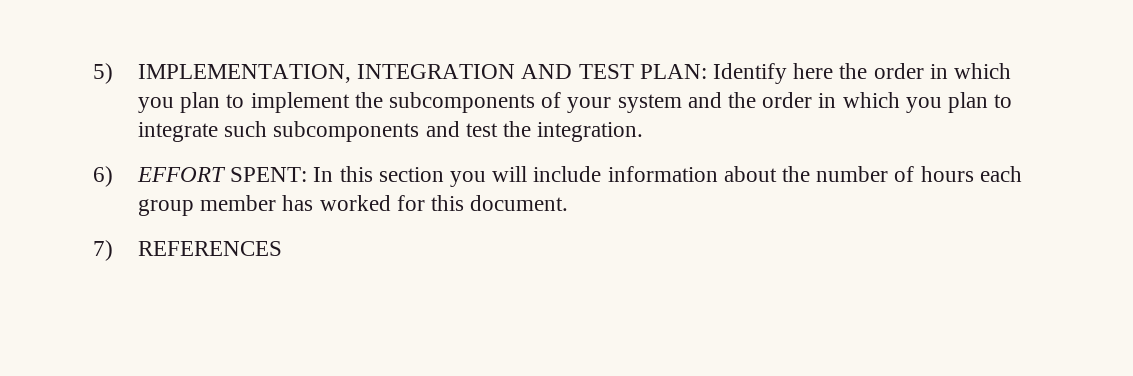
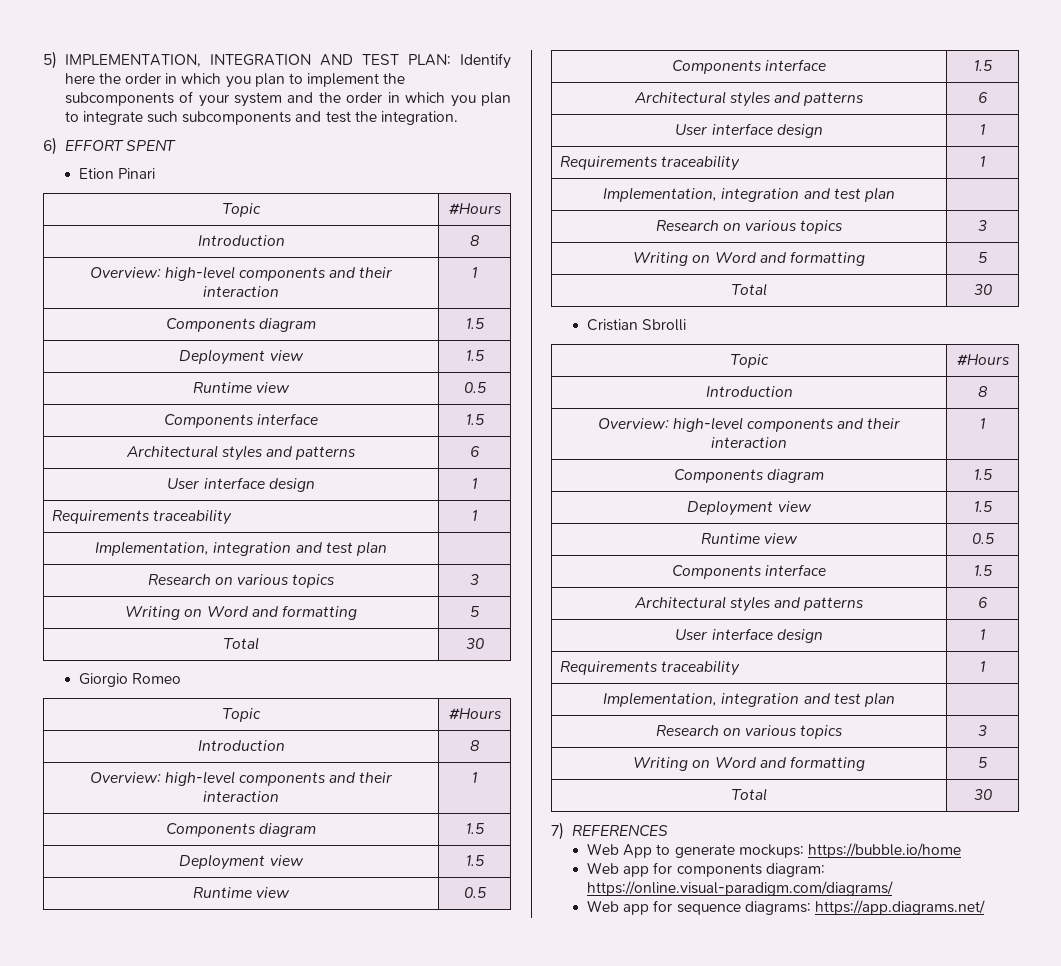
[230,166,1022,187] [137,195,569,216] [93,240,282,261] SPENT: In this section you will include information about the number of hours each group member has worked for this document. // 7) REFERENCES -> [125,139,176,152] [79,168,156,179] [222,203,261,217] [448,203,502,215] [197,235,285,246] [470,235,479,246] [89,266,393,281] [203,286,279,297] [472,267,477,278] [165,318,317,332] [465,318,484,329] [179,349,304,365] [465,350,484,361] [192,382,291,393] [463,382,486,393] [163,413,319,428] [465,414,484,425] [125,445,357,461] [470,446,480,457] [167,477,315,492] [472,478,477,489] [52,509,233,525] [472,510,477,521] [95,541,387,556] [147,574,336,588] [470,574,479,585] [125,605,357,620] [470,606,479,617] [223,637,259,650] [465,638,484,649] [79,673,182,687] [222,708,261,722] [448,708,502,720] [197,740,285,751] [470,740,479,751] [89,771,393,786] [203,791,279,802] [472,772,477,783] [165,823,317,837] [465,823,484,834] [179,854,304,870] [465,855,484,866] [192,887,291,898] [463,887,486,898] [671,59,827,74] [973,60,992,71] [633,91,865,107] [978,92,988,103] [675,123,823,138] [980,124,985,135] [560,155,741,171] [980,156,985,167] [603,187,895,202] [655,220,844,234] [978,220,987,231] [633,251,865,266] [978,252,987,263] [731,283,767,296] [973,284,992,295] [587,319,687,331] [730,354,769,368] [956,354,1010,366] [705,386,793,397] [978,386,987,397] [597,417,901,432] [711,437,787,448] [980,418,985,429] [673,469,825,483] [973,469,992,480] [687,500,812,516] [973,501,992,512] [700,533,799,544] [971,533,994,544] [671,564,827,579] [973,565,992,576] [633,596,865,612] [978,597,988,608] [675,628,823,643] [980,629,985,640] [560,660,741,676] [980,661,985,672] [603,692,895,707] [655,725,844,739] [978,725,987,736] [633,756,865,771] [978,757,987,768] [731,788,767,801] [973,789,992,800] [551,822,668,840] [587,843,961,858] [587,862,825,877] [587,881,894,896] [587,900,985,915] SPENT // Etion Pinari // Topic | #Hours // Introduction | 8 // Overview: high-level components and their interaction | 1 // Components diagram | 1.5 // Deployment view | 1.5 // Runtime view | 0.5 // Components interface | 1.5 // Architectural styles and patterns | 6 // User interface design | 1 // Requirements traceability | 1 // Implementation, integration and test plan | // Research on various topics | 3 // Writing on Word and formatting | 5 // Total | 30 // Giorgio Romeo // Topic | #Hours // Introduction | 8 // Overview: high-level components and their interaction | 1 // Components diagram | 1.5 // Deployment view | 1.5 // Runtime view | 0.5 // Components interface | 1.5 // Architectural styles and patterns | 6 // User interface design | 1 // Requirements traceability | 1 // Implementation, integration and test plan | // Research on various topics | 3 // Writing on Word and formatting | 5 // Total | 30 // Cristian Sbrolli // Topic | #Hours // Introduction | 8 // Overview: high-level components and their interaction | 1 // Components diagram | 1.5 // Deployment view | 1.5 // Runtime view | 0.5 // Components interface | 1.5 // Architectural styles and patterns | 6 // User interface design | 1 // Requirements traceability | 1 // Implementation, integration and test plan | // Research on various topics | 3 // Writing on Word and formatting | 5 // Total | 30 // 7) REFERENCES // Web App to generate mockups: https://bubble.io/home // Web app for components diagram: https://online.visual-paradigm.com/diagrams/ // Web app for sequence diagrams: https://app.diagrams.net/

